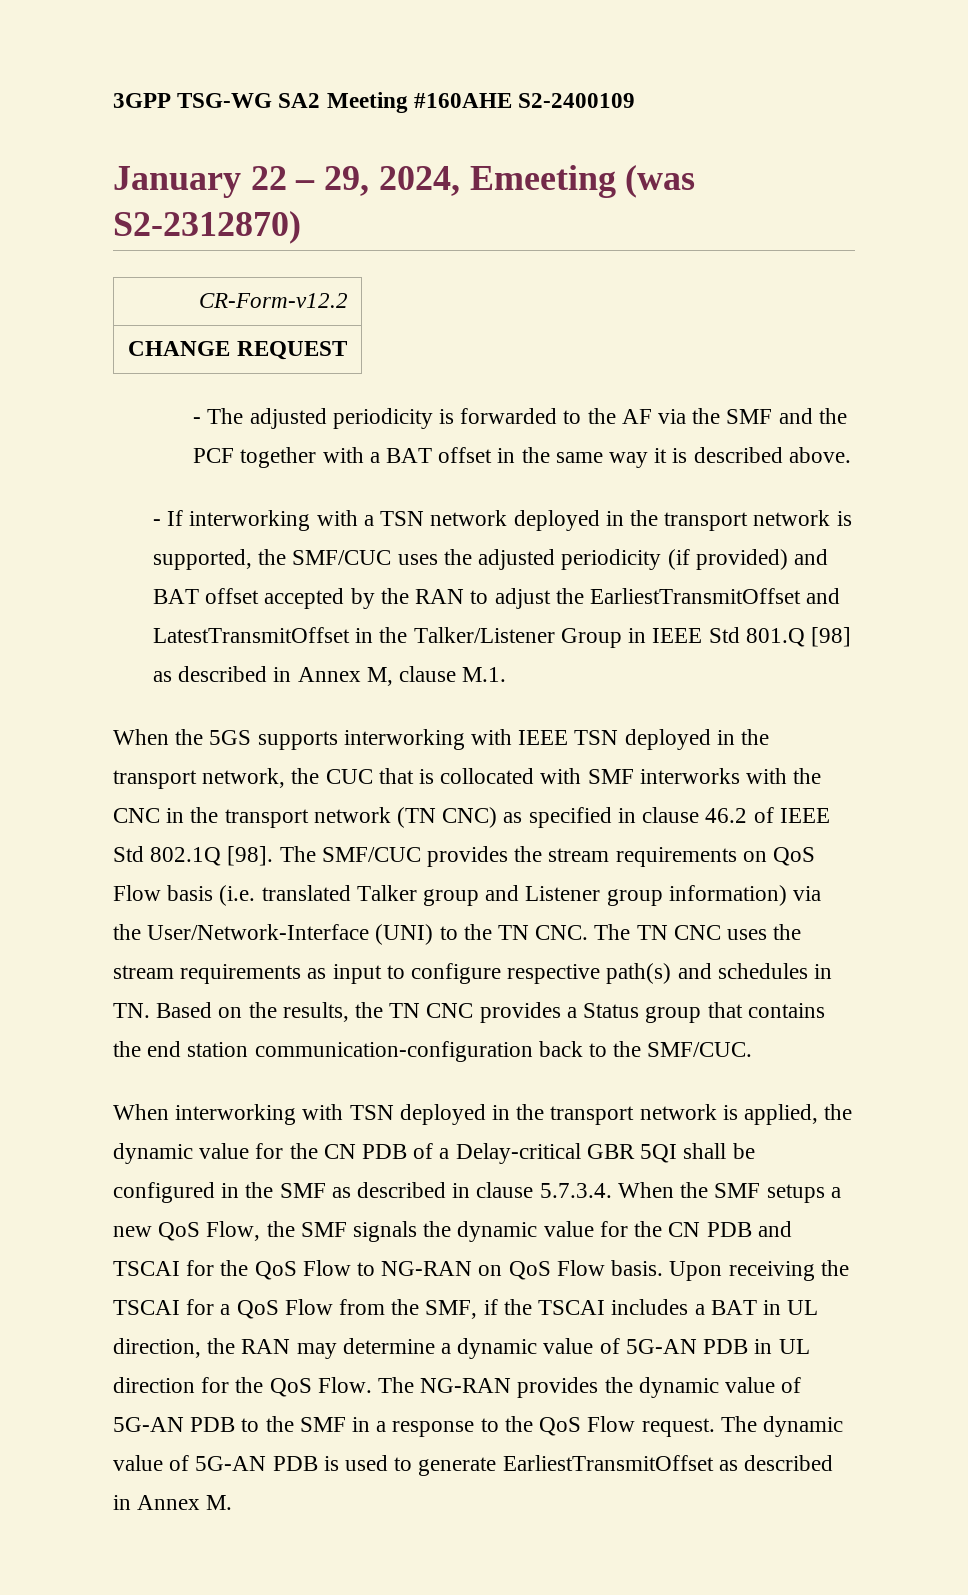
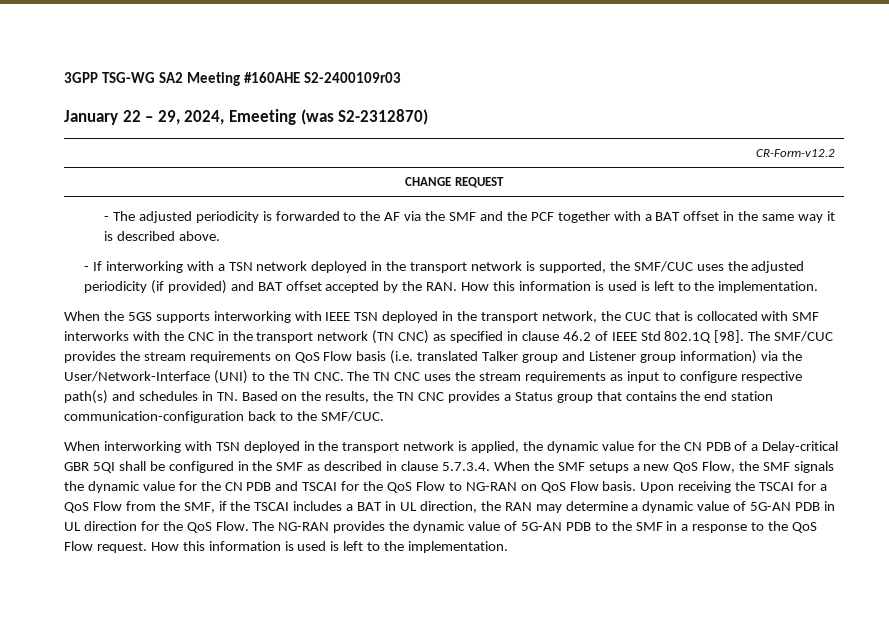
[518,93,636,108] S2-2400109 -> [303,72,401,83] S2-2400109r03
[415,588,841,609] [153,627,851,648] [153,666,507,686] RAN to adjust the EarliestTransmitOffset and LatestTransmitOffset in the Talker/Listener Group in IEEE Std 801.Q [98] as described in Annex M, clause M.1. -> [426,281,819,293] RAN. How this information is used is left to the implementation.
[720,1416,843,1437] [113,1455,834,1476] [113,1495,233,1510] The dynamic value of 5G-AN PDB is used to generate EarliestTransmitOffset as described in Annex M. -> [150,541,509,553] How this information is used is left to the implementation.

